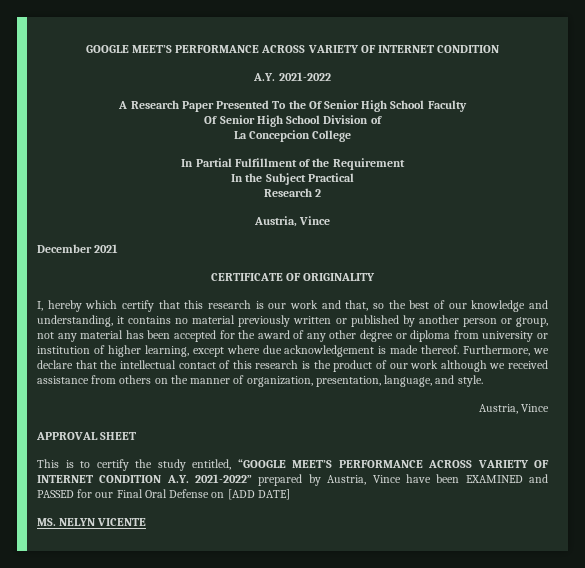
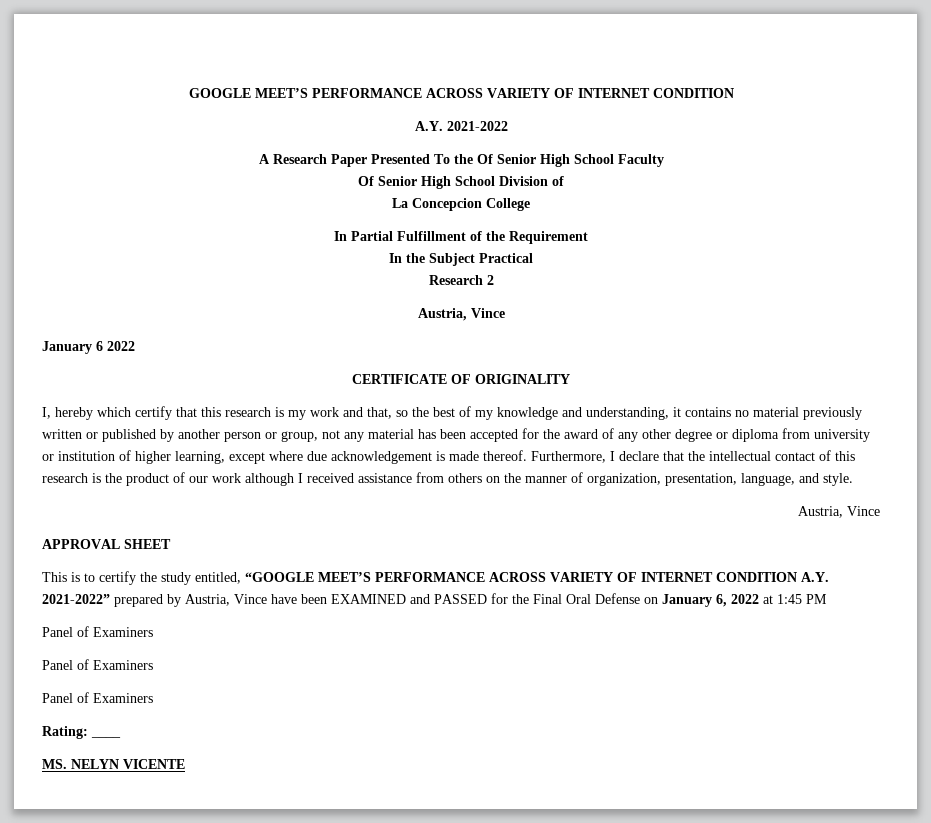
[37,244,119,253] December 2021 -> [42,341,135,354] January 6 2022
[268,303,287,309] our -> [288,410,306,420] my
[448,303,467,309] our -> [475,410,493,420] my
[533,348,549,354] we -> [610,451,615,461] I
[489,363,506,369] we -> [298,473,303,483] I
[95,492,114,498] our -> [512,594,529,604] the
[227,489,290,500] [ADD DATE] -> [662,594,827,607] [42,626,153,637] [42,659,153,670] [42,692,153,703] [42,726,121,739] January 6, 2022 at 1:45 PM // Panel of Examiners // Panel of Examiners // Panel of Examiners // Rating: ____

